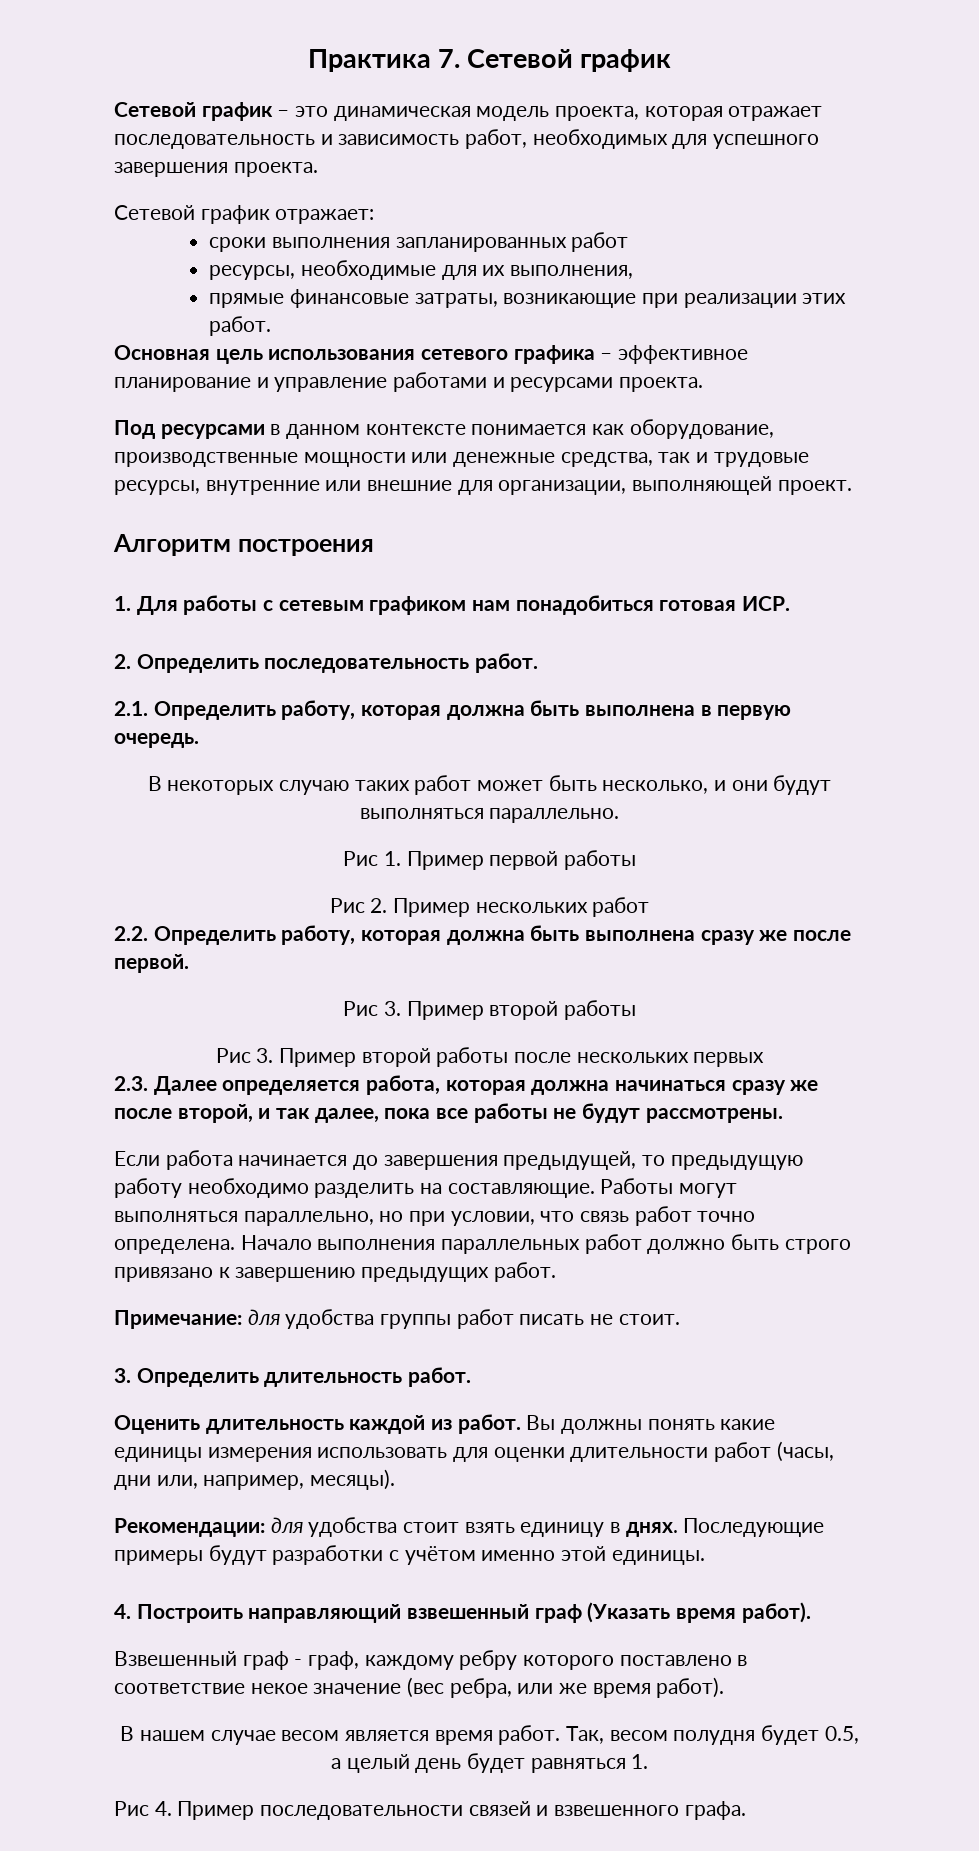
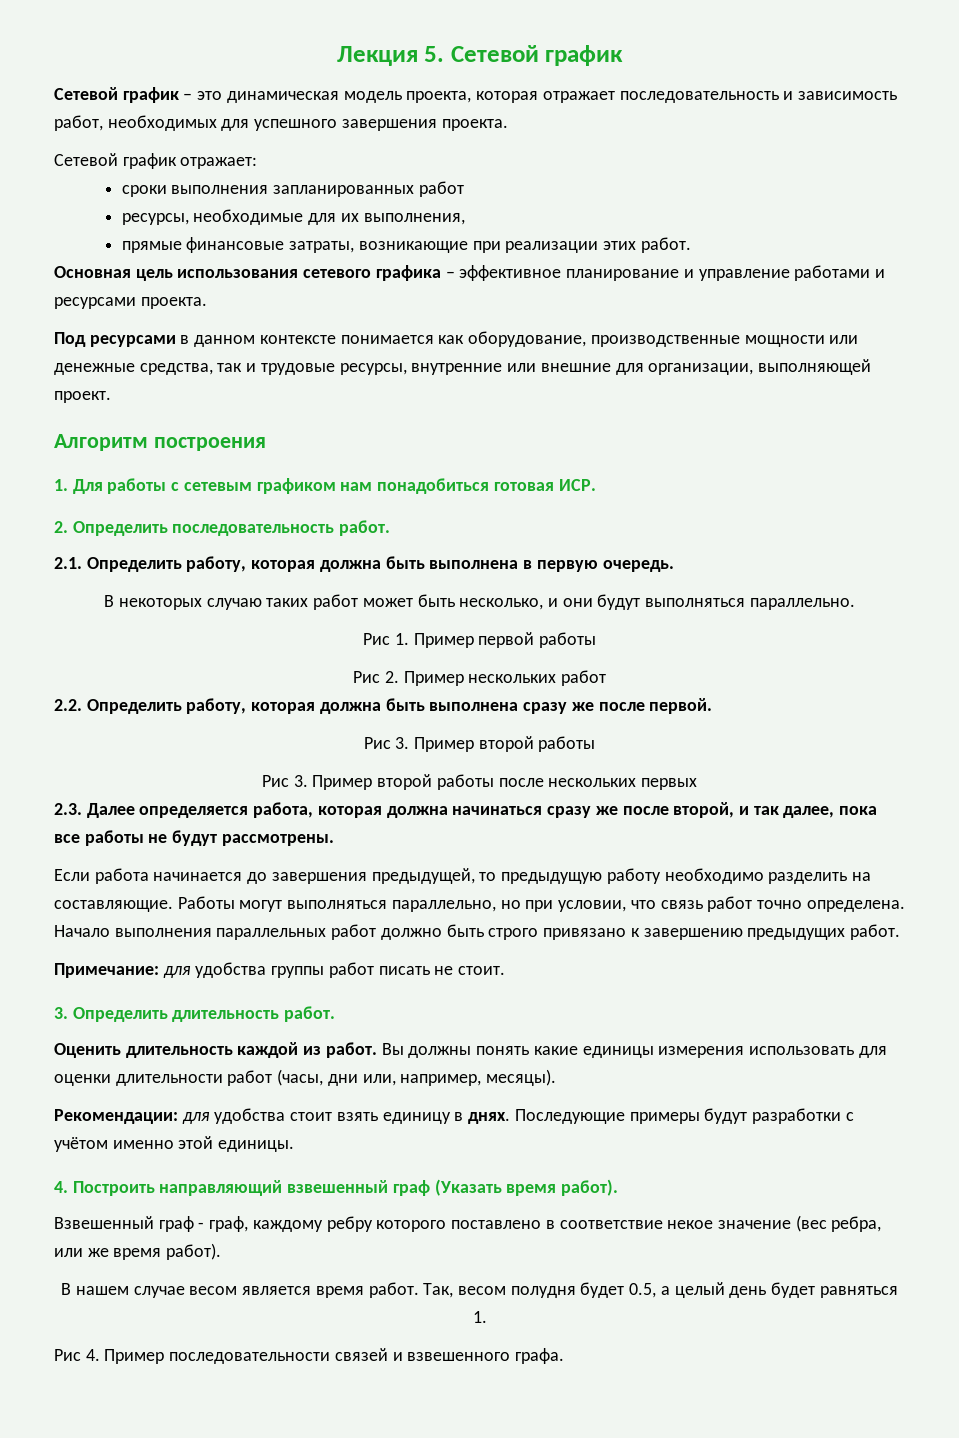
[307,49,460,72] Практика 7. -> [336,46,445,66] Лекция 5.

